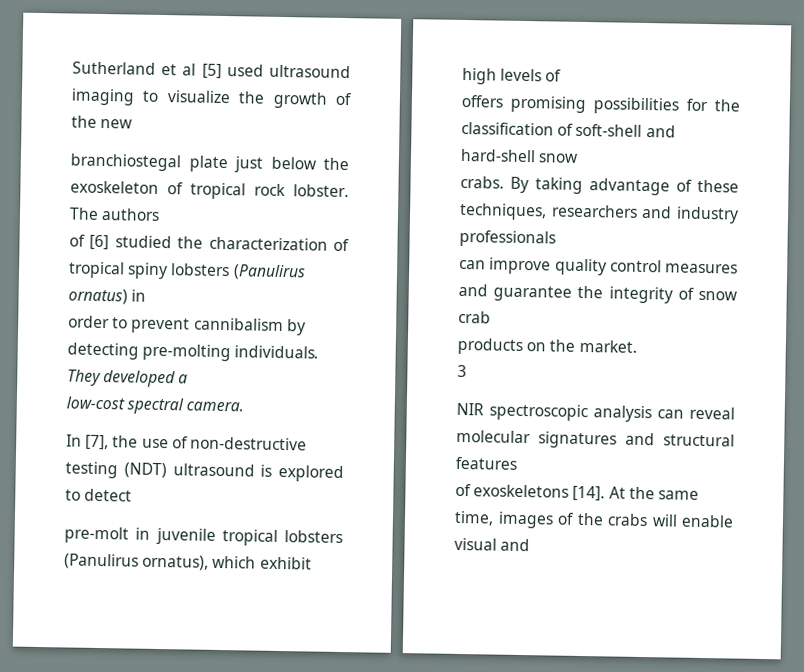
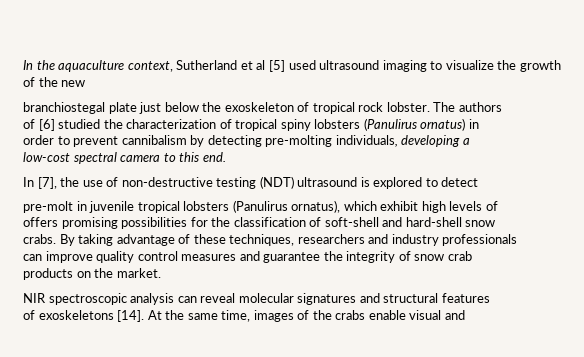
(72, 68) none -> [23,60,173,72] In the aquaculture context,
[234,345,320,359] [67,369,177,388] individuals. They developed -> [335,135,461,147] individuals, developing
[186,400,245,412] camera. -> [120,152,226,162] camera to this end.
[457,364,467,378] // 3 -> (161, 273) none
[651,514,678,527] will -> (366, 315) none

